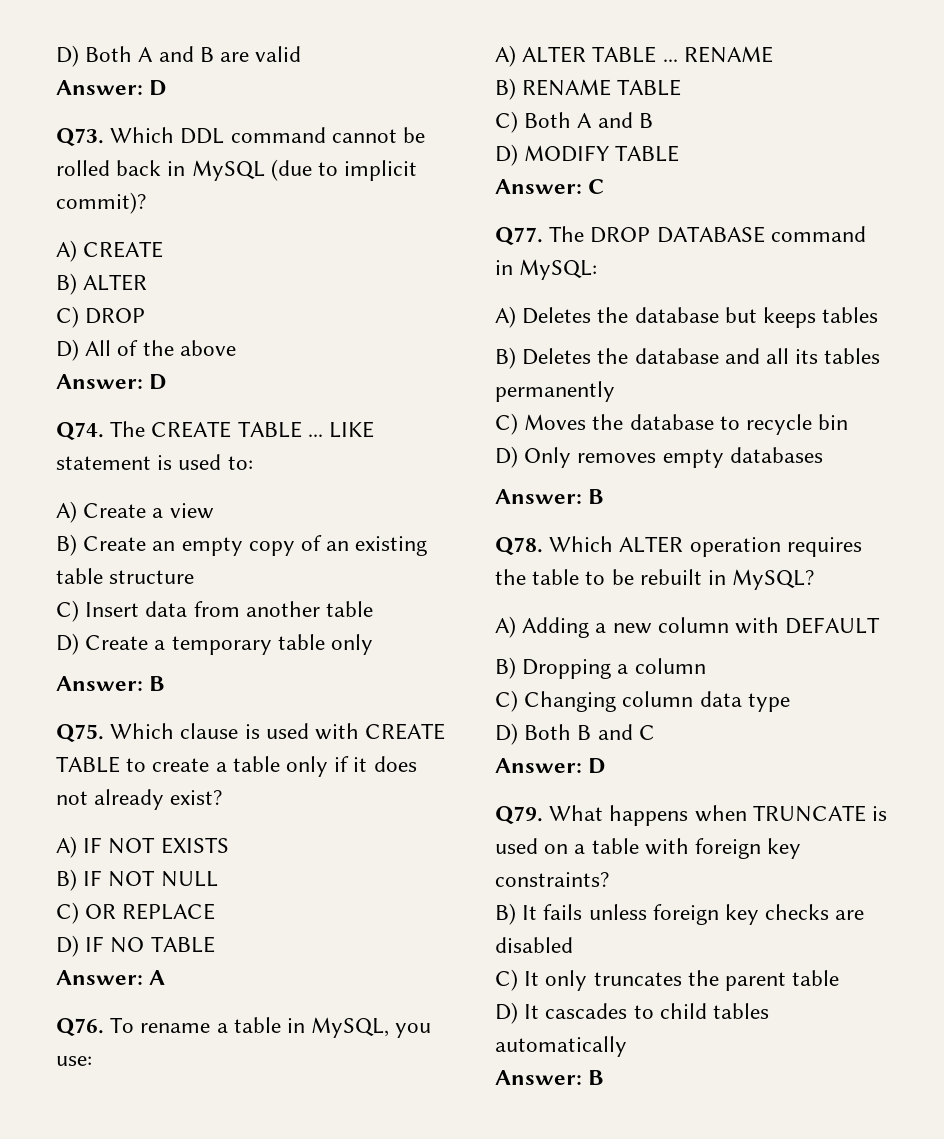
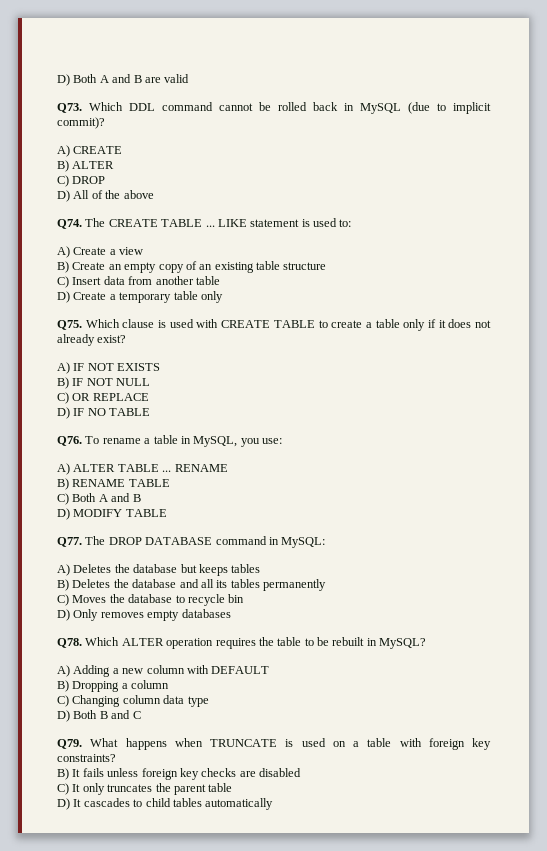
[56,80,168,96] // Answer: D -> (190, 78) none
[56,374,168,390] // Answer: D -> (154, 194) none
[56,676,166,691] // Answer: B -> (223, 297) none
[56,970,166,985] // Answer: A -> (151, 412) none
[495,179,605,194] // Answer: C -> (167, 513) none
[495,489,605,504] // Answer: B -> (231, 613) none
[495,758,607,774] // Answer: D -> (141, 715) none
[495,1070,605,1085] // Answer: B -> (274, 804) none

